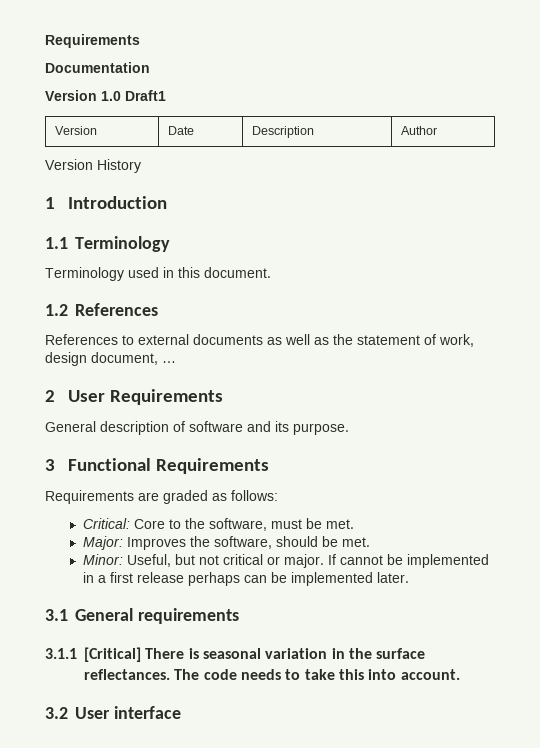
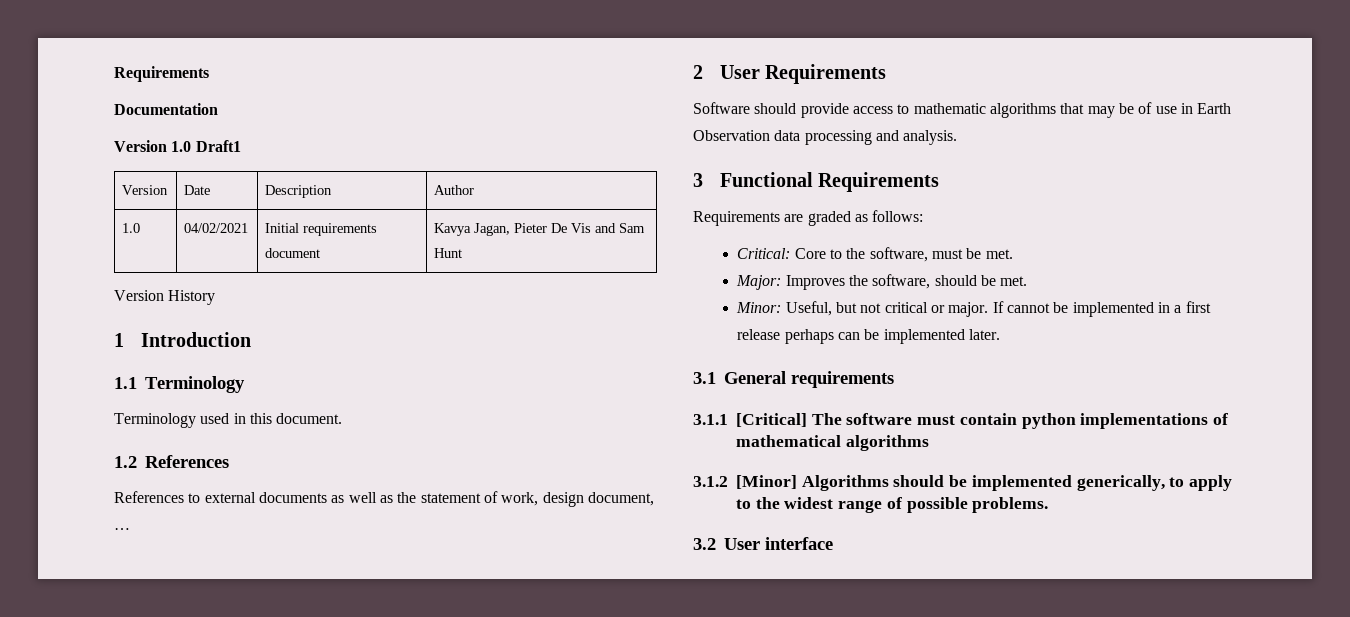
(438, 130) none -> [122,223,141,233] [184,223,249,233] [265,223,378,236] [265,248,321,258] [434,223,646,236] [434,248,463,258] // 1.0 | 04/02/2021 | Initial requirements document | Kavya Jagan, Pieter De Vis and Sam Hunt
[45,421,349,435] General description of software and its purpose. -> [693,102,1232,118] [693,130,958,145] Software should provide access to mathematic algorithms that may be of use in Earth Observation data processing and analysis.
[145,648,426,659] [84,669,460,680] There is seasonal variation in the surface reflectances. The code needs to take this into account. -> [811,413,1229,429] [736,435,929,451] [693,475,1233,491] [736,497,1049,513] The software must contain python implementations of mathematical algorithms // 3.1.2 [Minor] Algorithms should be implemented generically, to apply to the widest range of possible problems.

